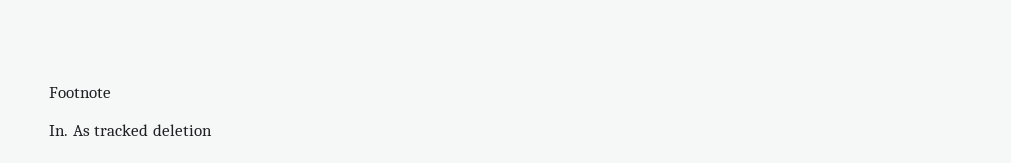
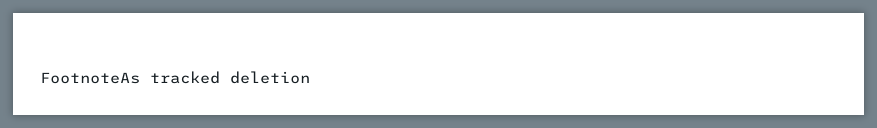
[49,87,111,98] [49,125,90,136] Footnote // In. As -> [40,72,140,84] FootnoteAs

